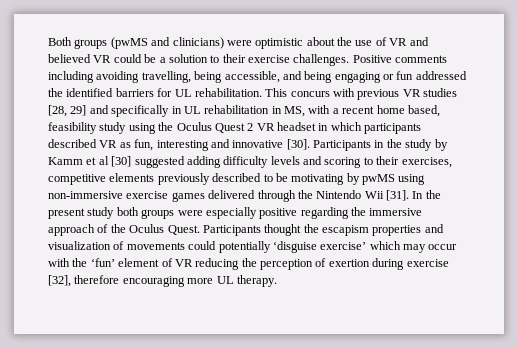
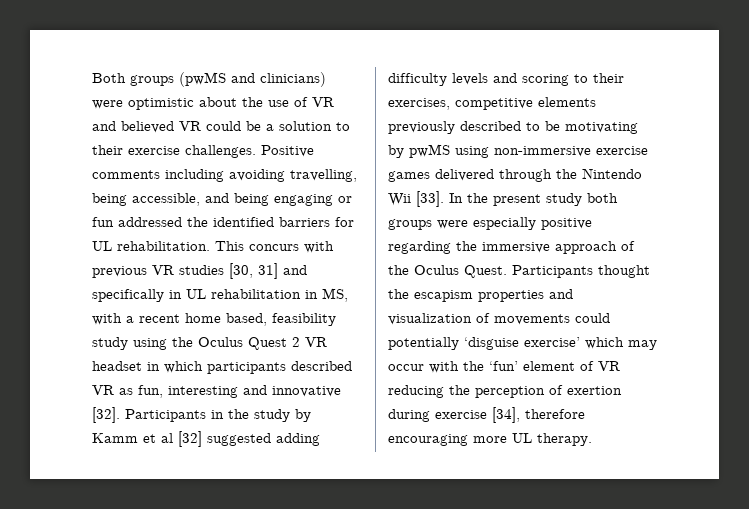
[48,105,87,117] [28, 29] -> [229,263,278,279] [30, 31]
[286,139,310,150] [30]. -> [92,407,120,423] [32].
[111,156,132,167] [30] -> [178,431,202,447] [32]
[386,190,409,201] [31]. -> [416,191,444,207] [33].
[48,275,71,287] [32], -> [492,407,520,423] [34],

